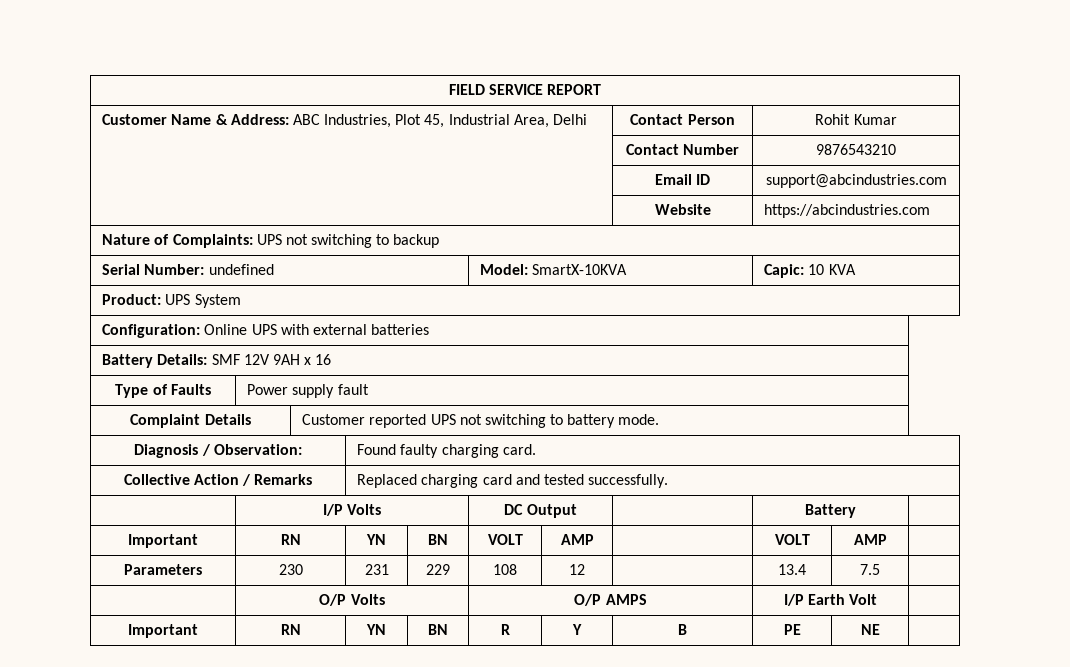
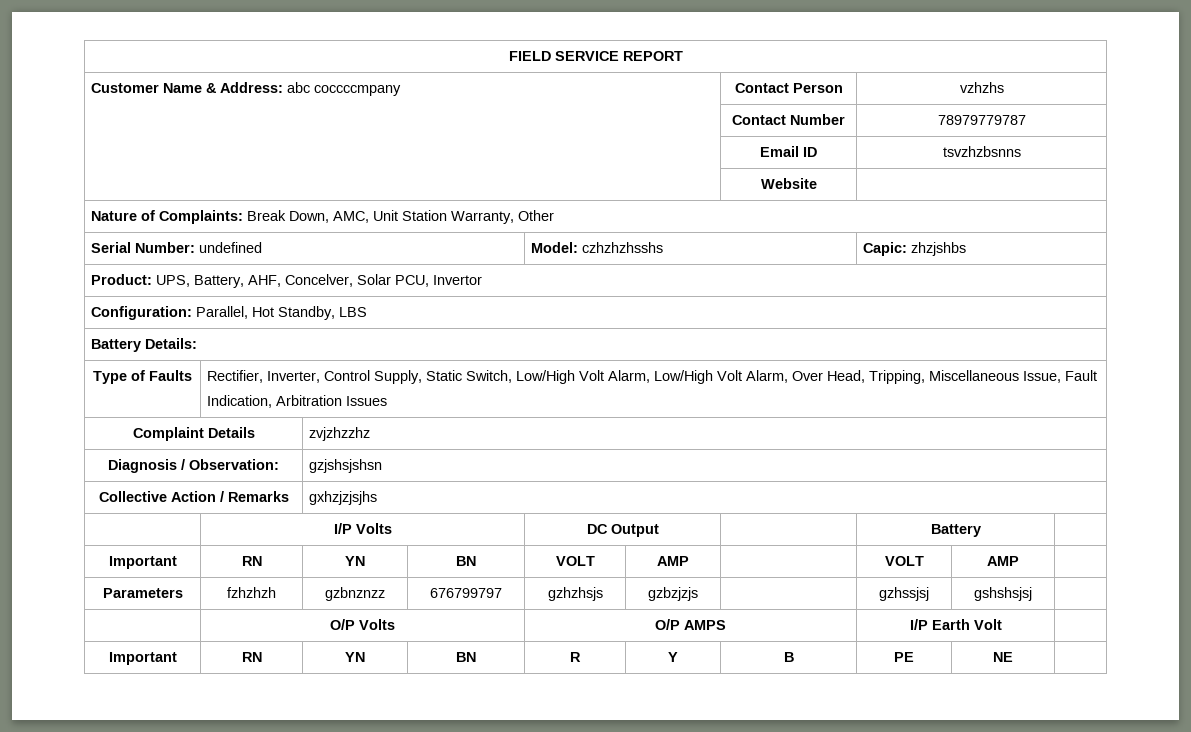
[292,114,588,128] ABC Industries, Plot 45, Industrial Area, Delhi -> [286,82,401,96] abc coccccmpany
[815,114,897,125] Rohit Kumar -> [959,82,1004,93] vzhzhs
[816,144,896,155] 9876543210 -> [937,115,1026,125] 78979779787
[765,174,947,188] support@abcindustries.com -> [942,146,1021,157] tsvzhzbsnns
[764,204,931,218] https://abcindustries.com -> (817, 183) none
[256,234,440,248] UPS not switching to backup -> [246,210,554,224] Break Down, AMC, Unit Station Warranty, Other
[532,264,628,275] SmartX-10KVA -> [581,242,663,253] czhzhzhsshs
[808,264,856,275] 10 KVA -> [910,242,966,256] zhzjshbs
[165,294,241,308] [102,324,430,338] [102,354,332,368] [115,384,211,398] [247,384,369,398] [130,414,251,428] [302,414,660,428] UPS System // Configuration: Online UPS with external batteries // Battery Details: SMF 12V 9AH x 16 // Type of Faults | Power supply fault // Complaint Details | Customer reported UPS not switching to battery mode. -> [155,274,482,288] [90,306,367,320] [90,338,197,352] [93,370,192,384] [206,370,1097,384] [206,395,387,408] [132,427,255,441] [308,427,370,441] UPS, Battery, AHF, Concelver, Solar PCU, Invertor // Configuration: Parallel, Hot Standby, LBS // Battery Details: // Type of Faults | Rectifier, Inverter, Control Supply, Static Switch, Low/High Volt Alarm, Low/High Volt Alarm, Over Head, Tripping, Miscellaneous Issue, Fault Indication, Arbitration Issues // Complaint Details | zvjzhzzhz
[357,444,536,458] Found faulty charging card. -> [308,459,382,473] gzjshsjshsn
[357,474,669,488] Replaced charging card and tested successfully. -> [308,491,377,505] gxhzjzjsjhs
[278,564,303,575] [364,564,389,575] [426,564,450,575] [493,564,517,575] [569,564,585,575] [778,564,806,575] [860,564,880,575] 230 | 231 | 229 | 108 | 12 | | 13.4 | 7.5 -> [227,587,276,598] [325,587,385,601] [430,588,502,598] [547,587,603,601] [648,587,698,601] [879,587,929,601] [974,587,1032,601] fzhzhzh | gzbnznzz | 676799797 | gzhzhsjs | gzbzjzjs | | gzhssjsj | gshshsjsj

